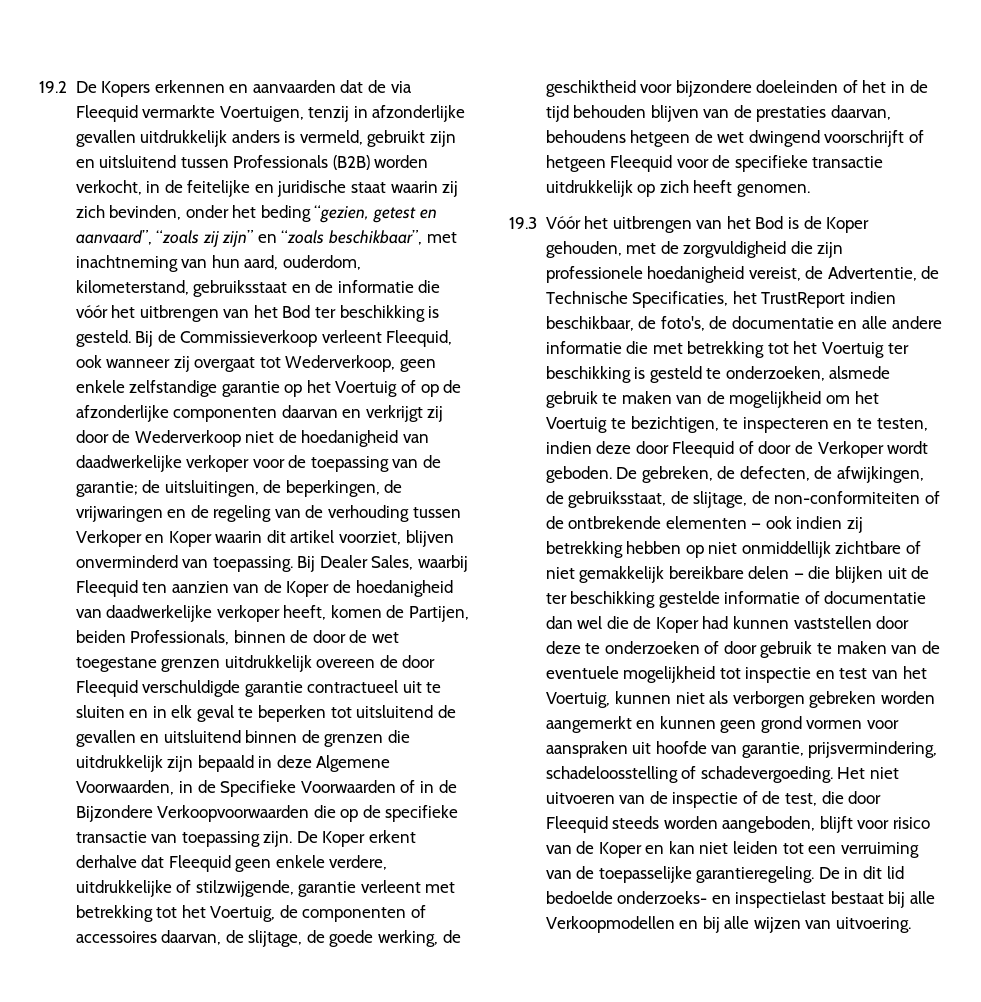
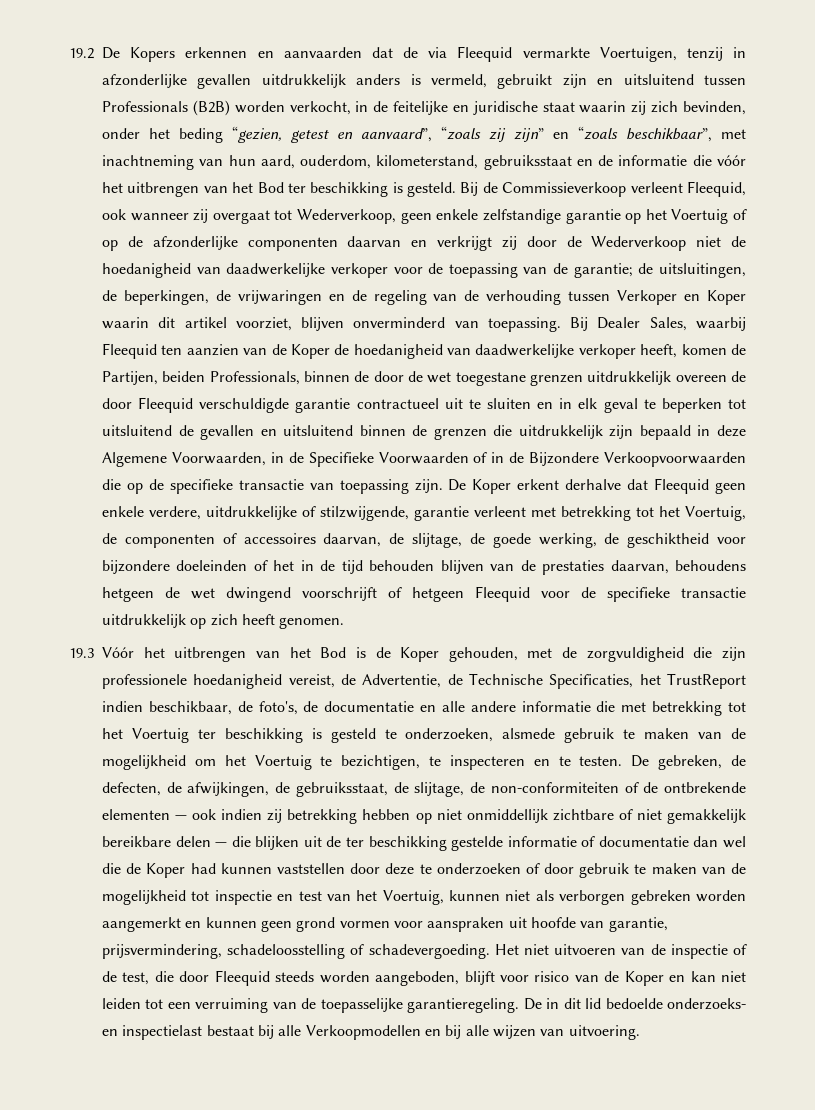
[876,418,928,431] [545,441,929,458] [545,466,612,483] testen, indien deze door Fleequid of door de Verkoper wordt geboden. -> [579,756,623,766] testen.
[545,666,619,679] eventuele -> (746, 868) none

